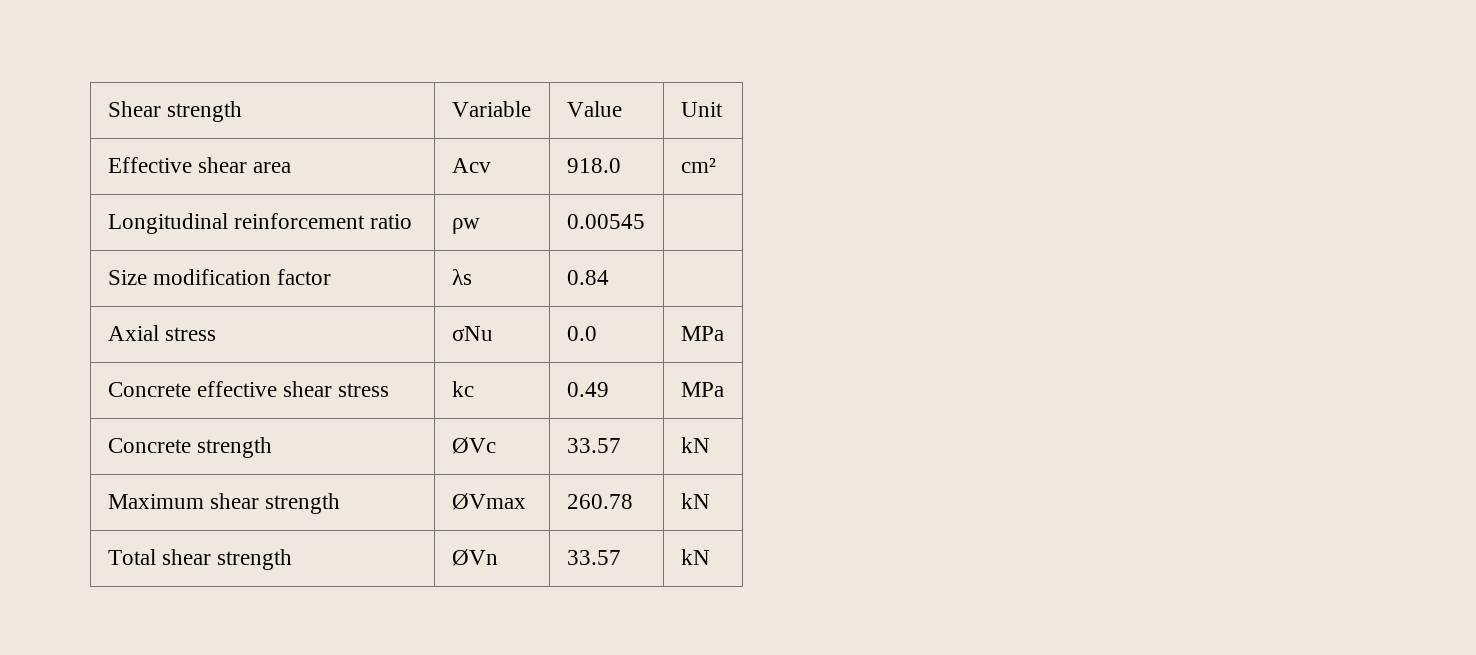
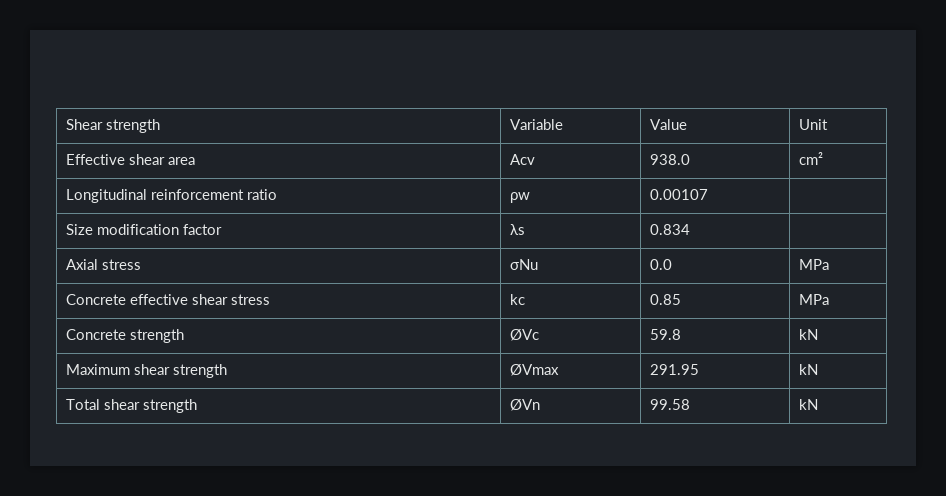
[566,158,621,173] 918.0 -> [649,154,690,165] 938.0
[566,214,645,229] 0.00545 -> [649,189,708,200] 0.00107
[566,270,609,285] 0.84 -> [649,224,690,235] 0.834
[566,382,609,397] 0.49 -> [649,294,681,305] 0.85
[566,438,621,453] 33.57 -> [649,329,681,340] 59.8
[566,494,633,509] 260.78 -> [649,364,699,375] 291.95
[566,550,621,565] 33.57 -> [649,399,690,410] 99.58

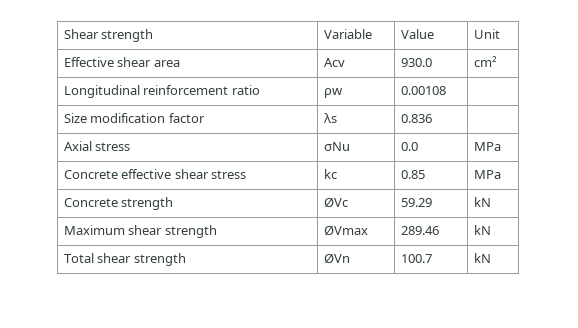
[649,154,690,165] 938.0 -> [400,58,432,67] 930.0
[649,189,708,200] 0.00107 -> [400,86,446,95] 0.00108
[649,224,690,235] 0.834 -> [400,114,432,123] 0.836
[649,329,681,340] 59.8 -> [400,198,432,207] 59.29
[649,364,699,375] 291.95 -> [400,226,439,235] 289.46
[649,399,690,410] 99.58 -> [400,254,432,263] 100.7

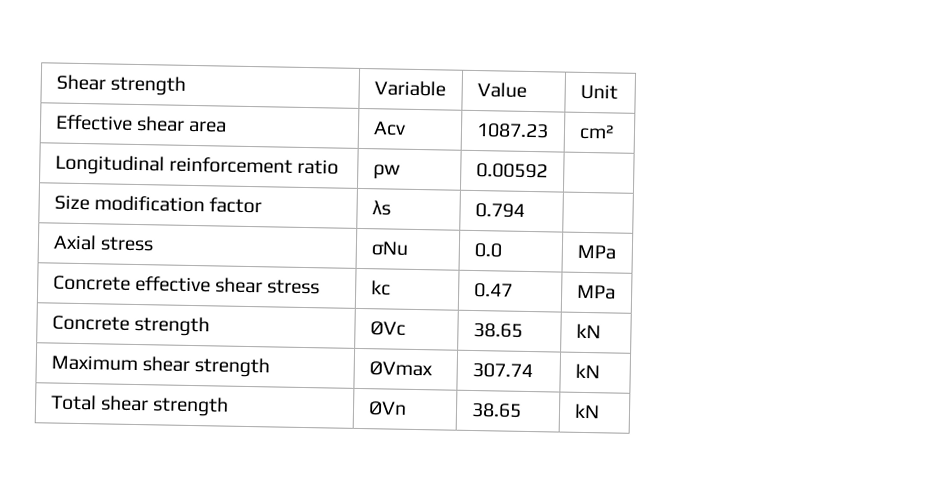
[400,58,432,67] 930.0 -> [475,123,549,139] 1087.23
[400,86,446,95] 0.00108 -> [475,163,548,179] 0.00592
[400,114,432,123] 0.836 -> [474,203,525,218] 0.794
[400,170,425,179] 0.85 -> [473,283,513,298] 0.47
[400,198,432,207] 59.29 -> [472,322,523,338] 38.65
[400,226,439,235] 289.46 -> [471,362,533,379] 307.74
[400,254,432,263] 100.7 -> [470,402,522,418] 38.65

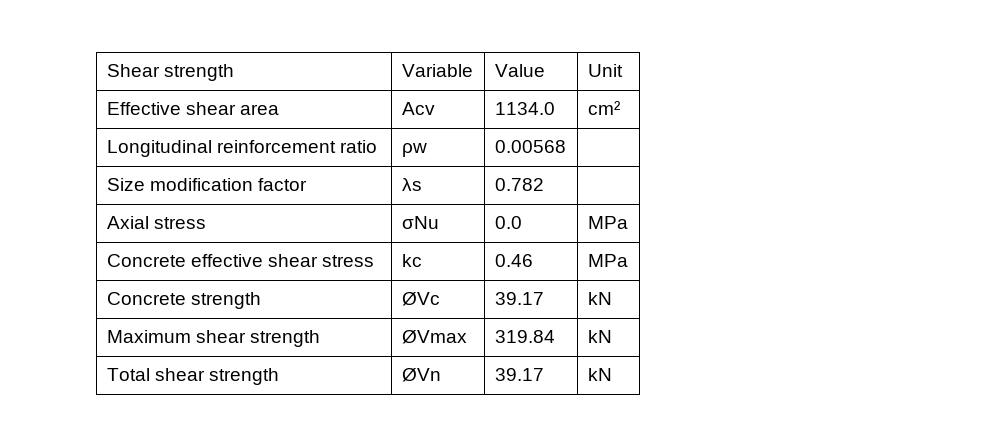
[475,123,549,139] 1087.23 -> [494,102,555,115] 1134.0
[475,163,548,179] 0.00592 -> [494,140,566,153] 0.00568
[474,203,525,218] 0.794 -> [494,178,544,191] 0.782
[473,283,513,298] 0.47 -> [494,254,533,267] 0.46
[472,322,523,338] 38.65 -> [494,292,544,305] 39.17
[471,362,533,379] 307.74 -> [494,330,555,343] 319.84
[470,402,522,418] 38.65 -> [494,368,544,381] 39.17

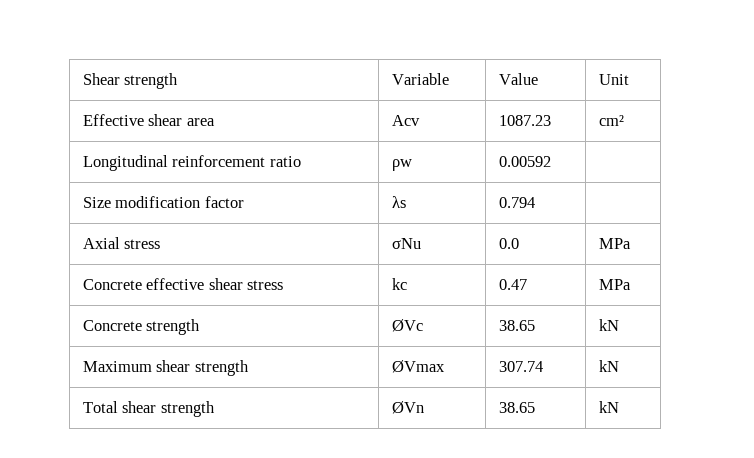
[494,102,555,115] 1134.0 -> [499,115,552,126] 1087.23
[494,140,566,153] 0.00568 -> [499,156,552,167] 0.00592
[494,178,544,191] 0.782 -> [499,197,536,208] 0.794
[494,254,533,267] 0.46 -> [499,279,528,290] 0.47
[494,292,544,305] 39.17 -> [499,320,536,331] 38.65
[494,330,555,343] 319.84 -> [499,361,544,372] 307.74
[494,368,544,381] 39.17 -> [499,402,536,413] 38.65

